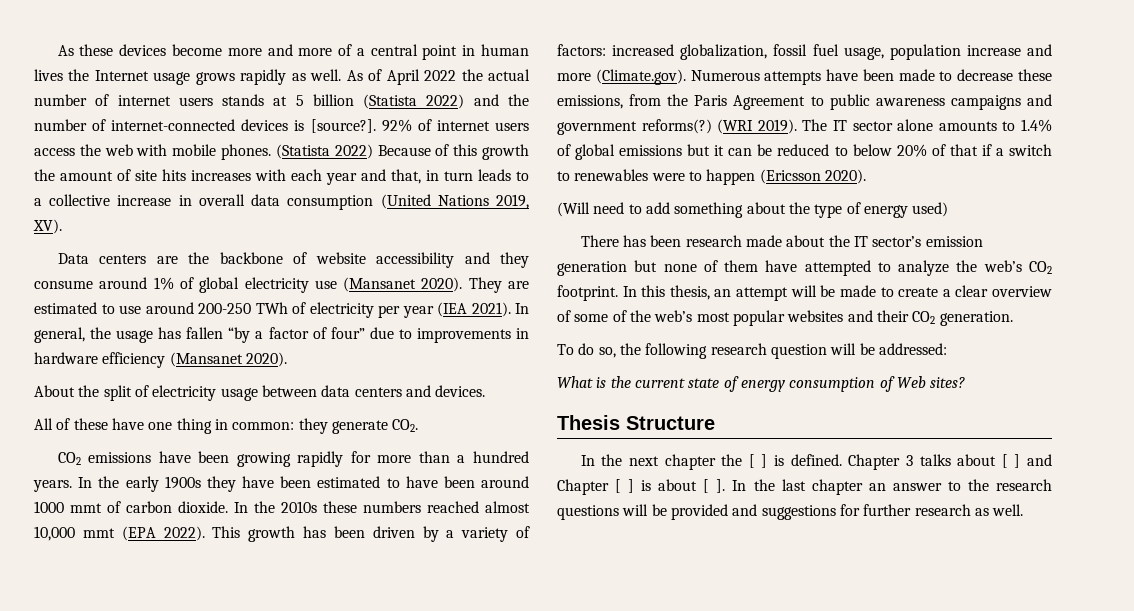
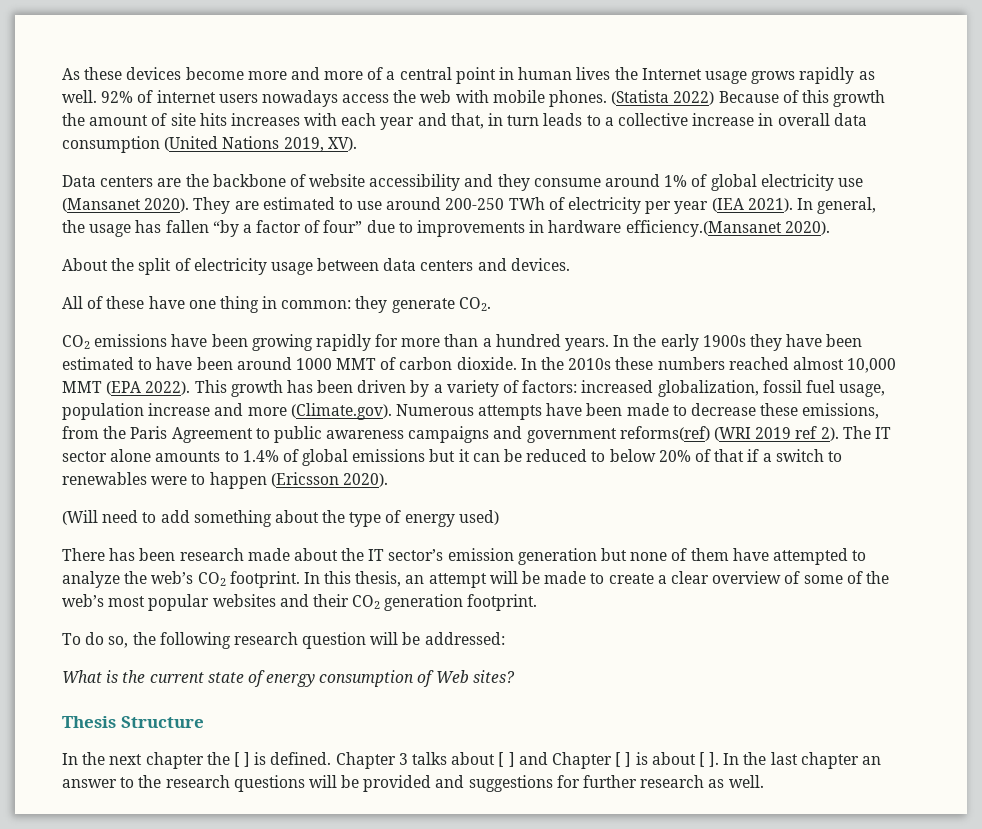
[346,69,530,85] [34,94,529,109] [34,119,376,133] As of April 2022 the actual number of internet users stands at 5 billion (Statista 2022) and the number of internet-connected devices is [source?]. -> (97, 96) none
(529, 126) none -> [261,90,338,107] nowadays
[102,352,243,368] efficiency (Mansanet -> [625,220,782,237] efficiency.(Mansanet
[70,503,102,513] mmt -> [336,358,377,370] MMT
[82,528,115,538] mmt -> [62,381,102,393] MMT
[641,119,797,134] reforms(?) (WRI 2019). -> [619,426,839,441] reforms(ref) (WRI 2019 ref 2).
[939,311,1013,326] generation. -> [384,594,538,611] generation footprint.

